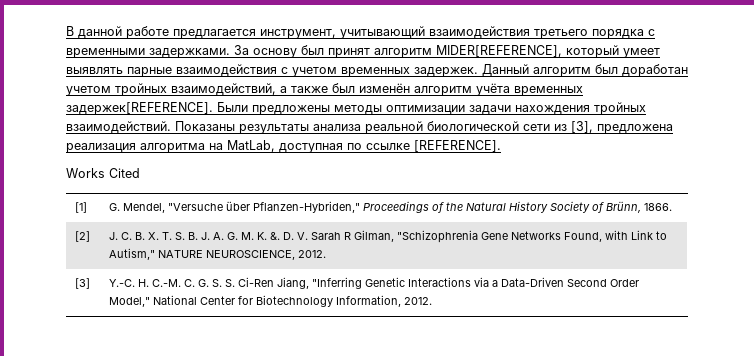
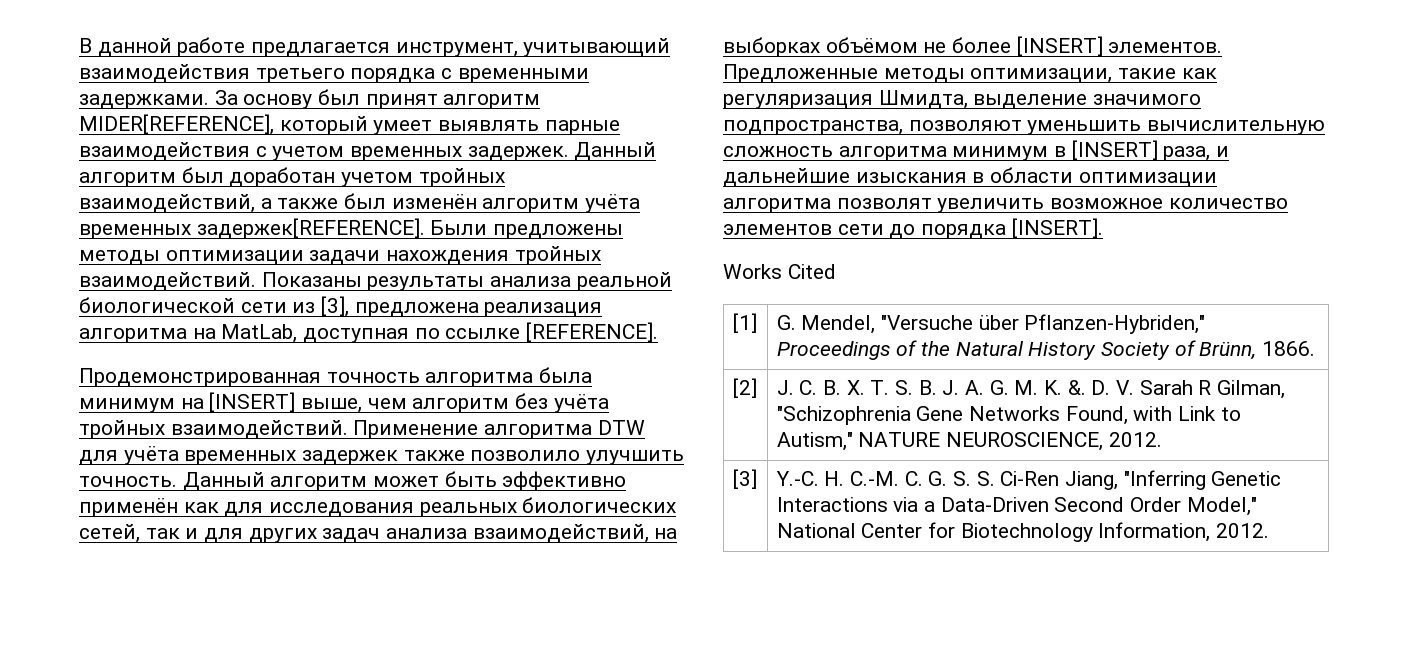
(501, 146) none -> [79,367,593,387] [79,392,609,413] [79,420,645,439] [79,446,685,465] [79,471,627,491] [79,497,677,517] [79,524,678,543] [723,36,1223,57] [723,64,1217,83] [723,90,1202,109] [723,120,1326,135] [723,140,1230,161] [723,167,1217,187] [723,198,1288,213] [723,218,1103,239] // Продемонстрированная точность алгоритма была минимум на [INSERT] выше, чем алгоритм без учёта тройных взаимодействий. Применение алгоритма DTW для учёта временных задержек также позволило улучшить точность. Данный алгоритм может быть эффективно применён как для исследования реальных биологических сетей, так и для других задач анализа взаимодействий, на выборках объёмом не более [INSERT] элементов. Предложенные методы оптимизации, такие как регуляризация Шмидта, выделение значимого подпространства, позволяют уменьшить вычислительную сложность алгоритма минимум в [INSERT] раза, и дальнейшие изыскания в области оптимизации алгоритма позволят увеличить возможное количество элементов сети до порядка [INSERT].

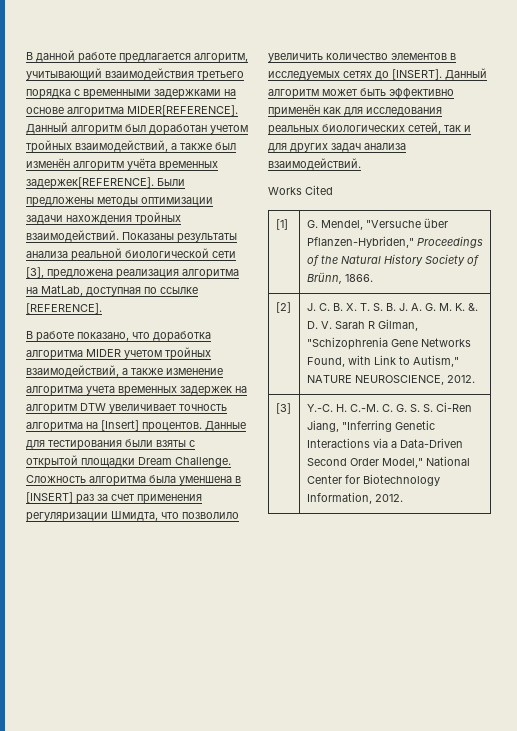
[395,42,518,57] инструмент, -> [194,53,248,63] алгоритм,
[79,89,541,109] [79,114,620,135] [79,142,569,161] задержками. За основу был принят алгоритм MIDER[REFERENCE], который умеет выявлять парные взаимодействия с учетом временных задержек. -> [154,89,236,99] [26,105,238,117] задержками на основе алгоритма MIDER[REFERENCE].
[292,302,316,313] из -> (236, 254) none
[79,367,593,387] [79,392,609,413] [79,420,645,439] [79,446,685,465] [79,476,177,487] Продемонстрированная точность алгоритма была минимум на [INSERT] выше, чем алгоритм без учёта тройных взаимодействий. Применение алгоритма DTW для учёта временных задержек также позволило улучшить точность. -> [26,331,211,342] [26,347,211,360] [26,365,223,377] [26,386,247,396] [26,403,227,414] [26,420,246,432] [26,439,195,450] [26,455,231,468] [26,475,241,486] [26,492,202,504] [26,511,239,522] [268,53,456,62] [268,69,442,80] В работе показано, что доработка алгоритма MIDER учетом тройных взаимодействий, а также изменение алгоритма учета временных задержек на алгоритм DTW увеличивает точность алгоритма на [Insert] процентов. Данные для тестирования были взяты с открытой площадки Dream Challenge. Сложность алгоритма была уменшена в [INSERT] раз за счет применения регуляризации Шмидта, что позволило увеличить количество элементов в исследуемых сетях до [INSERT].
[472,524,678,543] [723,36,1223,57] [723,64,1217,83] [723,90,1202,109] [723,120,1326,135] [723,140,1230,161] [723,167,1217,187] [723,198,1288,213] [723,218,1103,239] взаимодействий, на выборках объёмом не более [INSERT] элементов. Предложенные методы оптимизации, такие как регуляризация Шмидта, выделение значимого подпространства, позволяют уменьшить вычислительную сложность алгоритма минимум в [INSERT] раза, и дальнейшие изыскания в области оптимизации алгоритма позволят увеличить возможное количество элементов сети до порядка [INSERT]. -> [268,158,361,170] взаимодействий.

